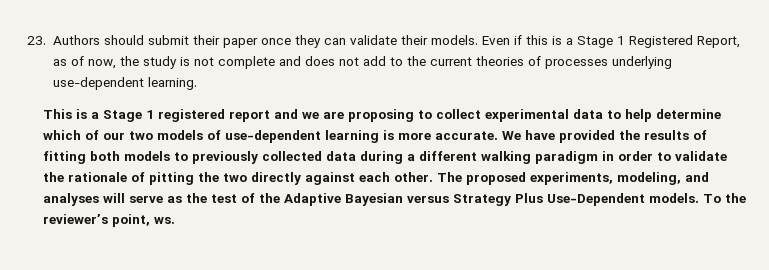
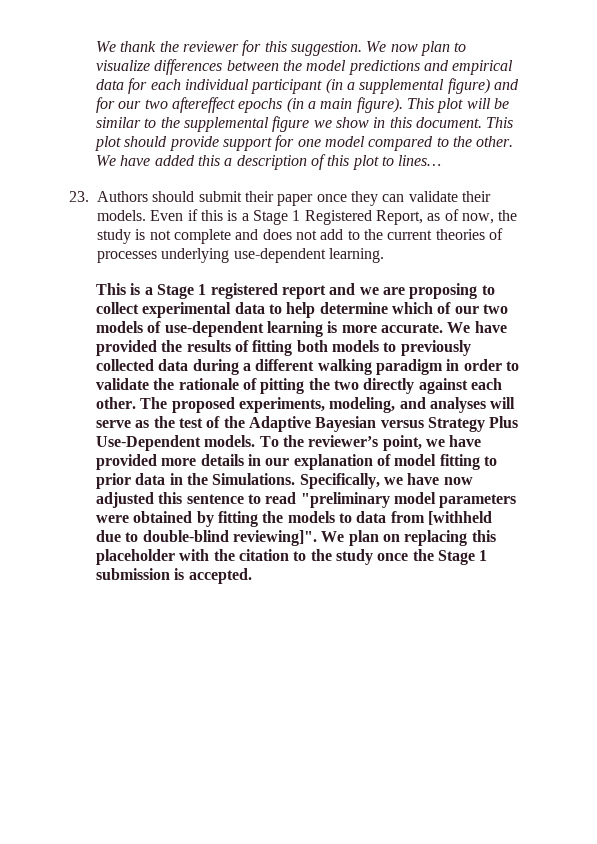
(27, 40) none -> [96,40,467,56] [96,59,514,75] [96,78,519,94] [96,97,509,113] [96,116,514,132] [95,135,514,151] [96,154,442,170] We thank the reviewer for this suggestion. We now plan to visualize differences between the model predictions and empirical data for each individual participant (in a supplemental figure) and for our two aftereffect epochs (in a main figure). This plot will be similar to the supplemental figure we show in this document. This plot should provide support for one model compared to the other. We have added this a description of this plot to lines… //
[153,217,175,224] ws. -> [425,435,482,447] [96,454,497,470] [96,473,473,489] [96,492,517,508] [96,511,492,527] [96,530,496,546] [96,549,488,565] [96,568,252,584] we have provided more details in our explanation of model fitting to prior data in the Simulations. Specifically, we have now adjusted this sentence to read "preliminary model parameters were obtained by fitting the models to data from [withheld due to double-blind reviewing]". We plan on replacing this placeholder with the citation to the study once the Stage 1 submission is accepted.

